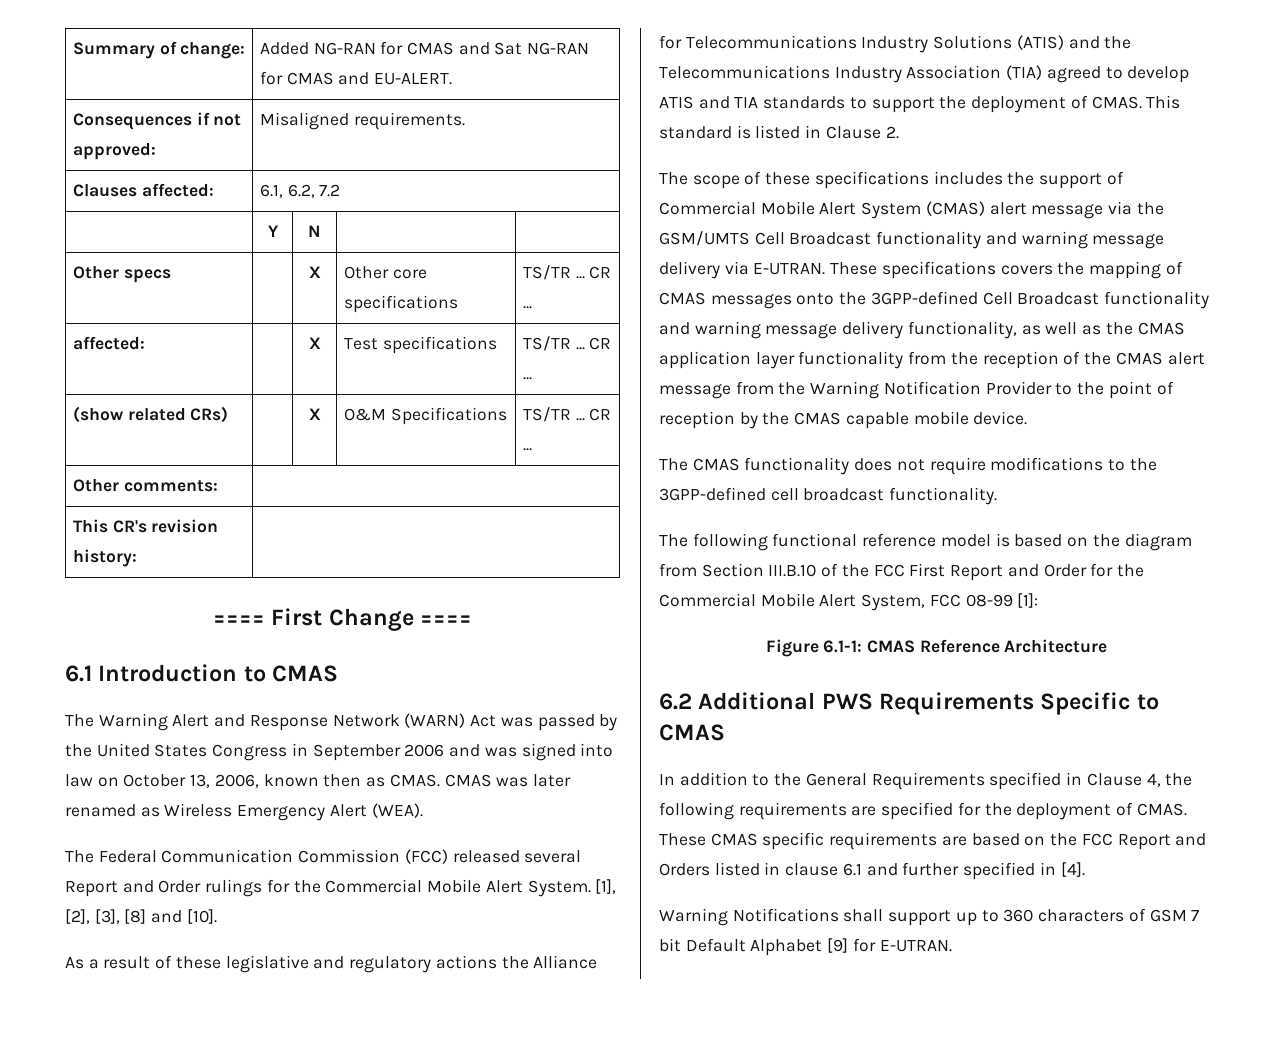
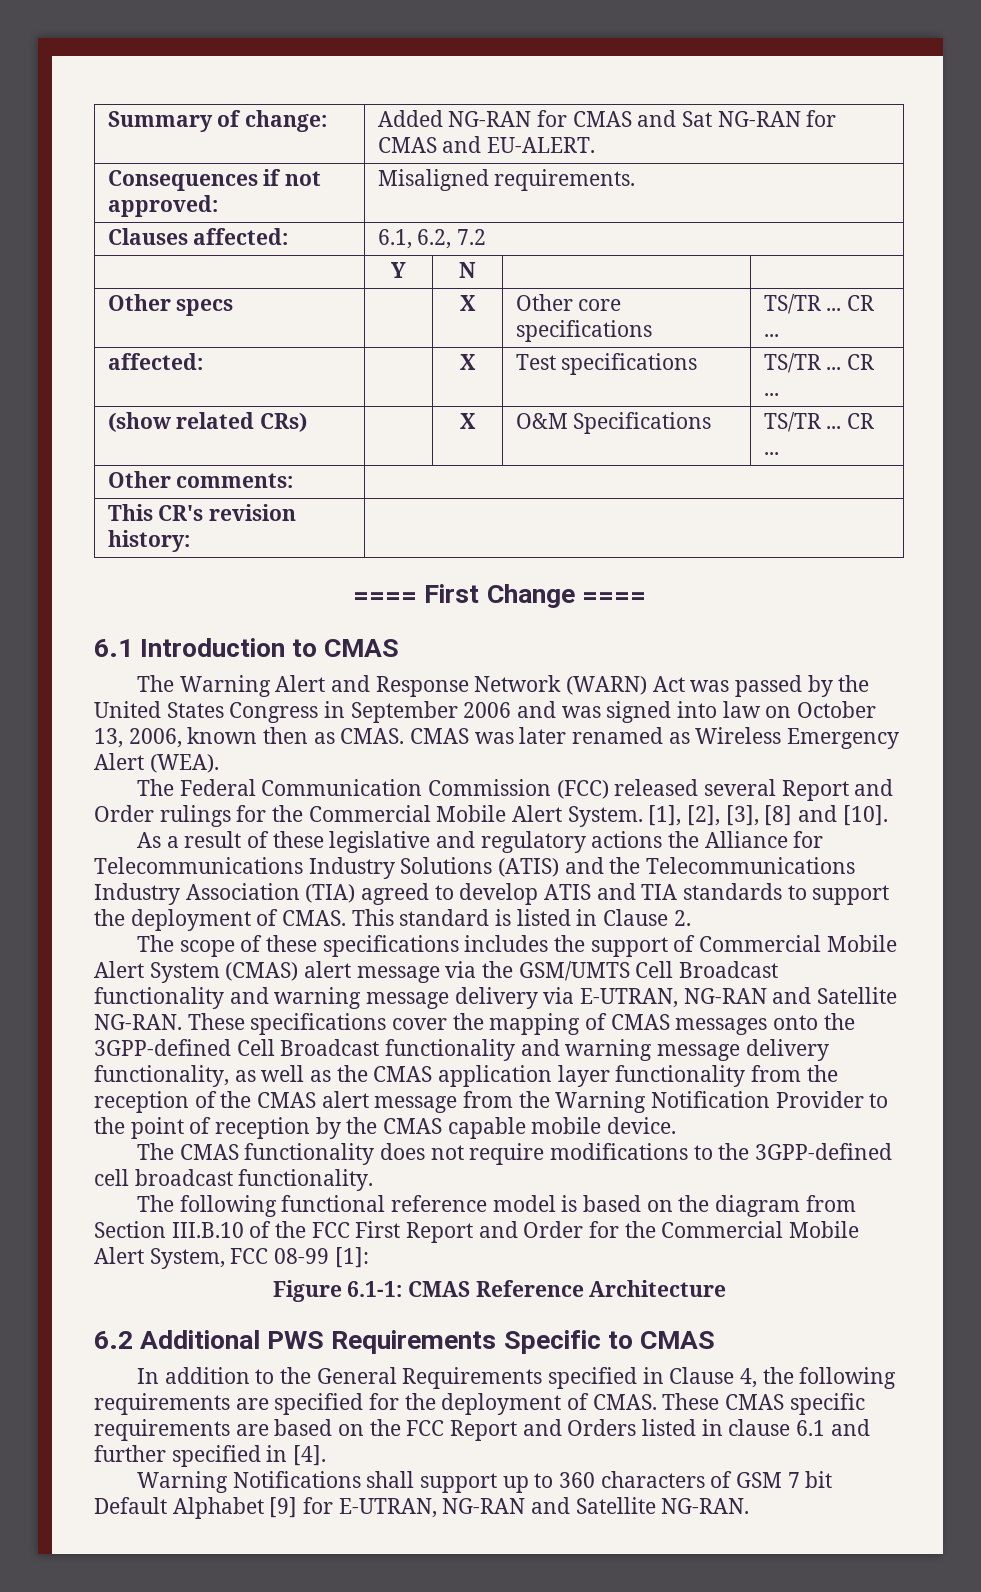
[753,263,826,275] E-UTRAN. -> [580,987,898,1008] [94,1014,182,1030] E-UTRAN, NG-RAN and Satellite NG-RAN.
[1000,265,1053,275] covers -> [392,1018,448,1030] cover
[879,940,952,952] E-UTRAN. -> [338,1497,750,1518] E-UTRAN, NG-RAN and Satellite NG-RAN.

